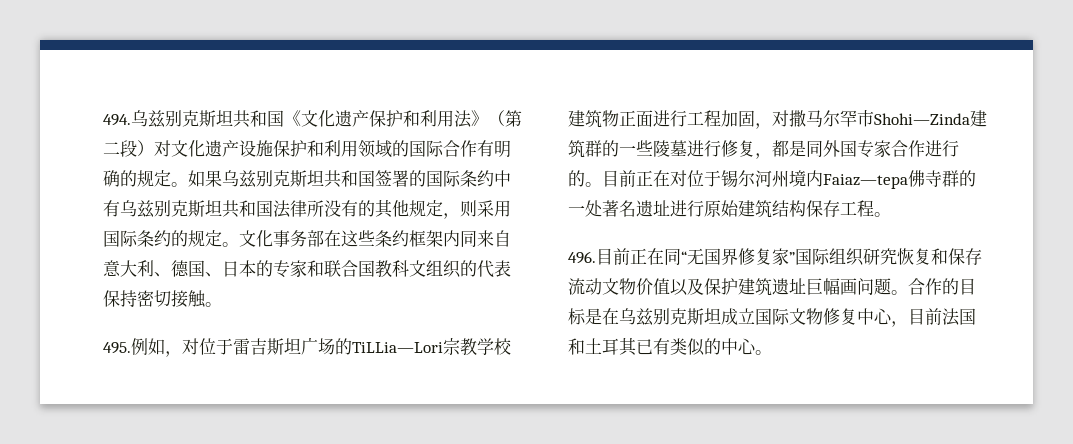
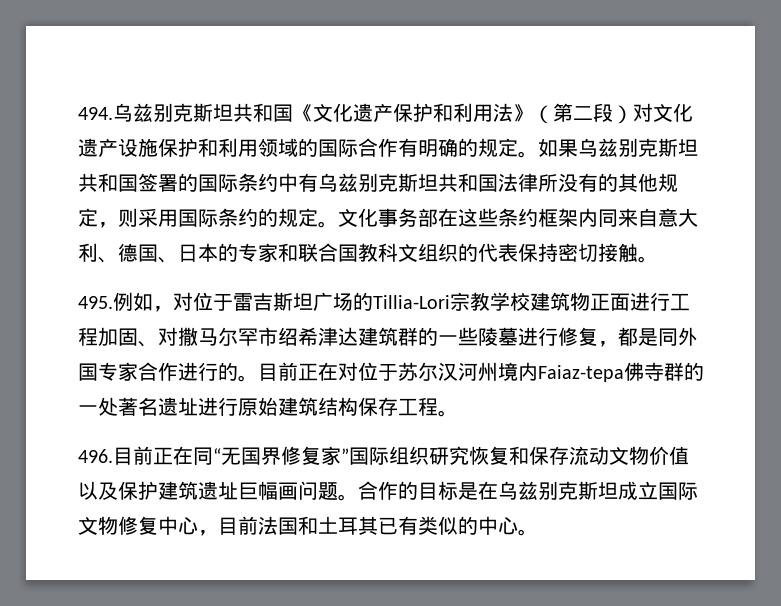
[352,342,443,353] TiLLia—Lori -> [373,295,450,309] Tillia-Lori
[755,123,772,129] ， -> [138,341,158,347] 、
[874,113,970,125] Shohi—Zinda -> [278,327,358,346] 绍希津达
[721,170,755,187] 锡尔 -> [398,362,458,381] 苏尔汉
[823,174,908,189] Faiaz—tepa -> [538,365,624,382] Faiaz-tepa

